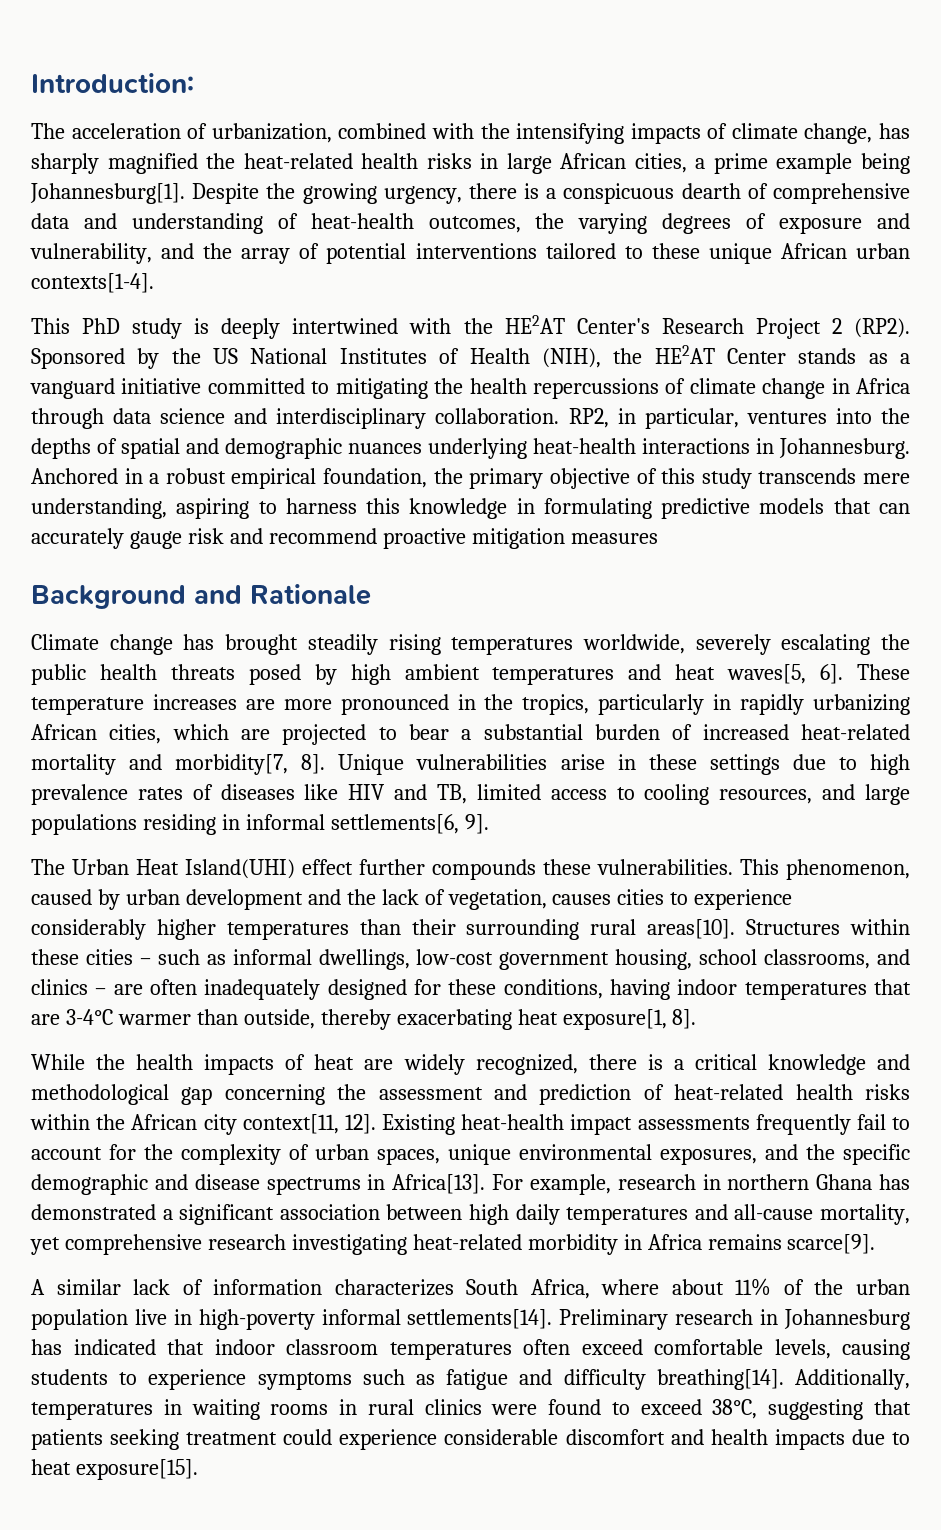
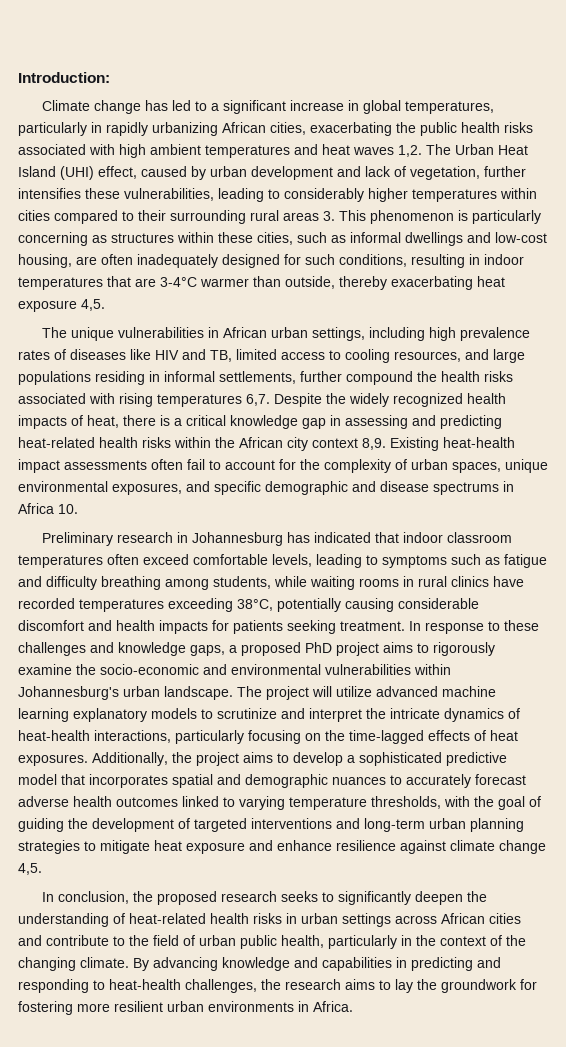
[31,123,911,144] [31,153,911,174] [30,183,910,204] [31,213,910,234] [30,243,911,264] [31,273,154,293] [31,315,911,339] [31,345,911,369] [30,378,910,399] [31,408,911,429] [31,438,910,459] [31,468,911,489] [31,498,910,519] [31,528,658,549] [31,584,371,609] [31,634,911,655] [31,664,910,685] [31,694,590,715] The acceleration of urbanization, combined with the intensifying impacts of climate change, has sharply magnified the heat-related health risks in large African cities, a prime example being Johannesburg[1]. Despite the growing urgency, there is a conspicuous dearth of comprehensive data and understanding of heat-health outcomes, the varying degrees of exposure and vulnerability, and the array of potential interventions tailored to these unique African urban contexts[1-4]. // This PhD study is deeply intertwined with the HE2AT Center's Research Project 2 (RP2). Sponsored by the US National Institutes of Health (NIH), the HE2AT Center stands as a vanguard initiative committed to mitigating the health repercussions of climate change in Africa through data science and interdisciplinary collaboration. RP2, in particular, ventures into the depths of spatial and demographic nuances underlying heat-health interactions in Johannesburg. Anchored in a robust empirical foundation, the primary objective of this study transcends mere understanding, aspiring to harness this knowledge in formulating predictive models that can accurately gauge risk and recommend proactive mitigation measures // Background and Rationale // Climate change has brought steadily rising temperatures worldwide, severely escalating the public health threats posed by high ambient temperatures and heat waves[5, 6]. These temperature increases are more pronounced in the tropics, -> [42,100,495,114] Climate change has led to a significant increase in global temperatures,
[172,724,911,745] [31,754,857,775] which are projected to bear a substantial burden of increased heat-related mortality and morbidity[7, 8]. Unique vulnerabilities arise in these settings due to -> [310,122,533,136] [18,144,528,158] [18,166,526,180] [18,188,537,202] [18,210,541,224] [18,232,547,246] [18,254,524,268] [18,276,505,290] [18,299,105,312] [42,327,426,341] exacerbating the public health risks associated with high ambient temperatures and heat waves 1,2. The Urban Heat Island (UHI) effect, caused by urban development and lack of vegetation, further intensifies these vulnerabilities, leading to considerably higher temperatures within cities compared to their surrounding rural areas 3. This phenomenon is particularly concerning as structures within these cities, such as informal dwellings and low-cost housing, are often inadequately designed for such conditions, resulting in indoor temperatures that are 3-4°C warmer than outside, thereby exacerbating heat exposure 4,5. // The unique vulnerabilities in African urban settings, including
[330,814,489,834] [31,859,910,880] [31,889,793,910] [31,919,911,940] [31,949,910,970] [31,979,912,1000] [31,1009,697,1030] [31,1054,578,1075] settlements[6, 9]. // The Urban Heat Island(UHI) effect further compounds these vulnerabilities. This phenomenon, caused by urban development and the lack of vegetation, causes cities to experience considerably higher temperatures than their surrounding rural areas[10]. Structures within these cities – such as informal dwellings, low-cost government housing, school classrooms, and clinics – are often inadequately designed for these conditions, having indoor temperatures that are 3-4°C warmer than outside, thereby exacerbating heat exposure[1, 8]. // While the health impacts of heat are widely recognized, -> [219,371,513,385] [18,393,506,407] [18,415,119,429] settlements, further compound the health risks associated with rising temperatures 6,7. Despite the widely recognized health impacts of heat,
[876,1054,910,1070] [31,1084,664,1105] and methodological gap concerning the assessment and prediction of -> [302,415,502,429] gap in assessing and predicting
[242,1114,376,1134] context[11, 12]. -> [312,438,386,450] context 8,9.
[755,1114,851,1135] frequently -> [151,459,183,470] often
[806,1144,835,1160] the -> (210, 486) none
[392,1174,911,1195] [31,1204,911,1225] [30,1234,876,1255] [31,1278,911,1299] [31,1309,553,1330] Africa[13]. For example, research in northern Ghana has demonstrated a significant association between high daily temperatures and all-cause mortality, yet comprehensive research investigating heat-related morbidity in Africa remains scarce[9]. // A similar lack of information characterizes South Africa, where about 11% of the urban population live in high-poverty informal settlements[14]. -> [18,503,78,514] Africa 10. //
[842,1339,910,1360] [31,1369,247,1390] causing students to experience -> [316,554,378,568] leading to
[656,1369,911,1390] [31,1399,182,1420] breathing[14]. Additionally, temperatures in -> [101,576,307,590] breathing among students, while
[491,1399,911,1420] [31,1429,438,1450] were found to exceed 38°C, suggesting that patients seeking treatment could experience -> [493,576,524,587] [18,598,394,612] have recorded temperatures exceeding 38°C, potentially causing
[851,1429,911,1445] [31,1459,198,1480] due to heat exposure[15]. -> [212,620,539,634] [18,642,495,656] [18,664,451,675] [18,686,496,700] [18,708,520,722] [18,730,518,744] [18,752,507,766] [18,774,526,788] [18,796,541,810] [18,818,524,832] [18,840,546,854] [18,863,42,875] [42,891,488,905] [18,913,521,927] [18,935,526,949] [18,957,501,971] [18,979,537,993] [18,1001,353,1015] for patients seeking treatment. In response to these challenges and knowledge gaps, a proposed PhD project aims to rigorously examine the socio-economic and environmental vulnerabilities within Johannesburg's urban landscape. The project will utilize advanced machine learning explanatory models to scrutinize and interpret the intricate dynamics of heat-health interactions, particularly focusing on the time-lagged effects of heat exposures. Additionally, the project aims to develop a sophisticated predictive model that incorporates spatial and demographic nuances to accurately forecast adverse health outcomes linked to varying temperature thresholds, with the goal of guiding the development of targeted interventions and long-term urban planning strategies to mitigate heat exposure and enhance resilience against climate change 4,5. // In conclusion, the proposed research seeks to significantly deepen the understanding of heat-related health risks in urban settings across African cities and contribute to the field of urban public health, particularly in the context of the changing climate. By advancing knowledge and capabilities in predicting and responding to heat-health challenges, the research aims to lay the groundwork for fostering more resilient urban environments in Africa.

